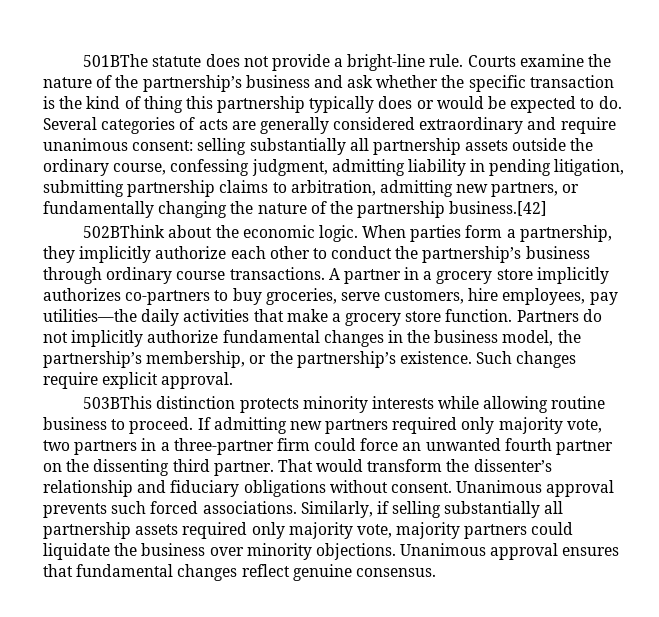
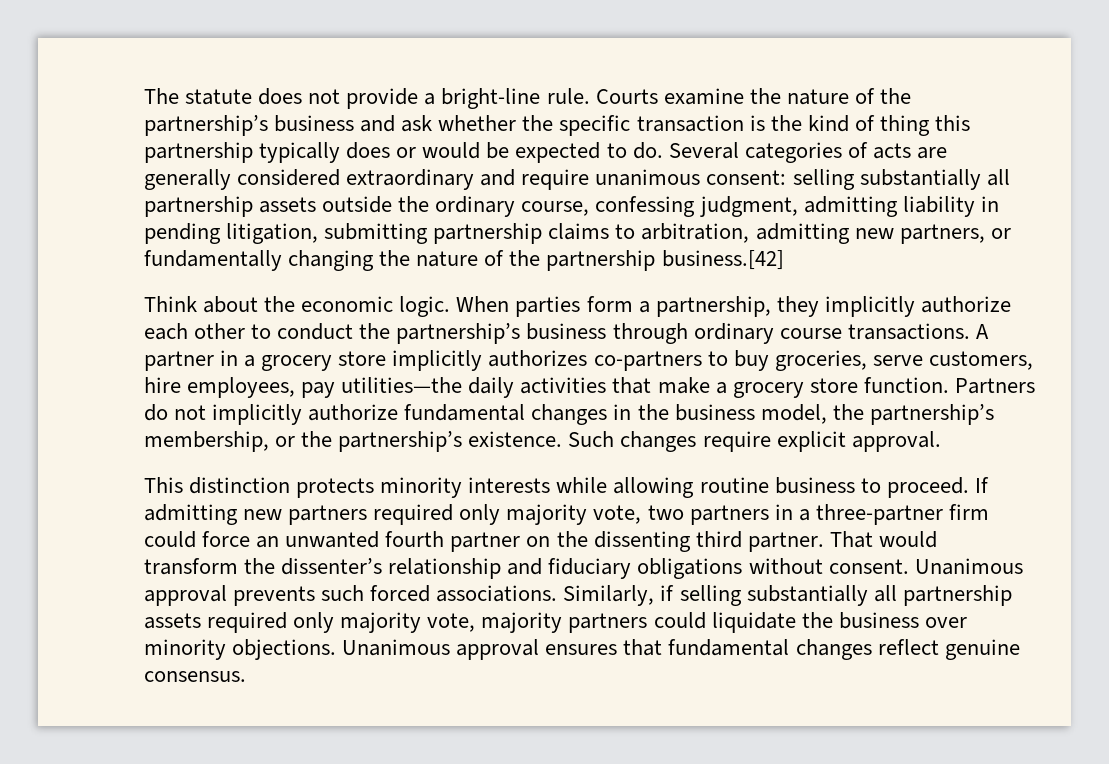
[83,54,149,67] 501BThe -> [144,88,179,104] The
[83,225,166,238] 502BThink -> [144,296,197,312] Think
[83,396,153,409] 503BThis -> [144,477,183,493] This

